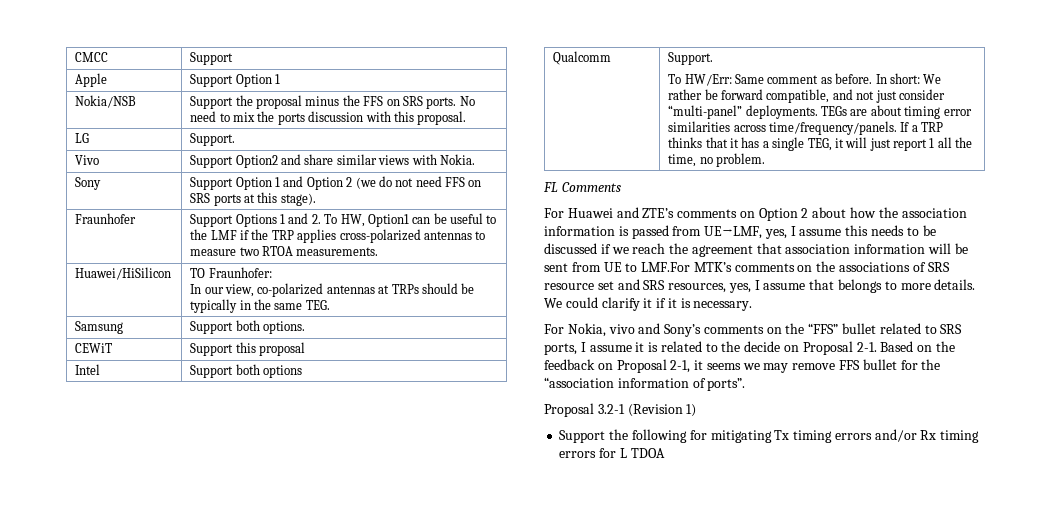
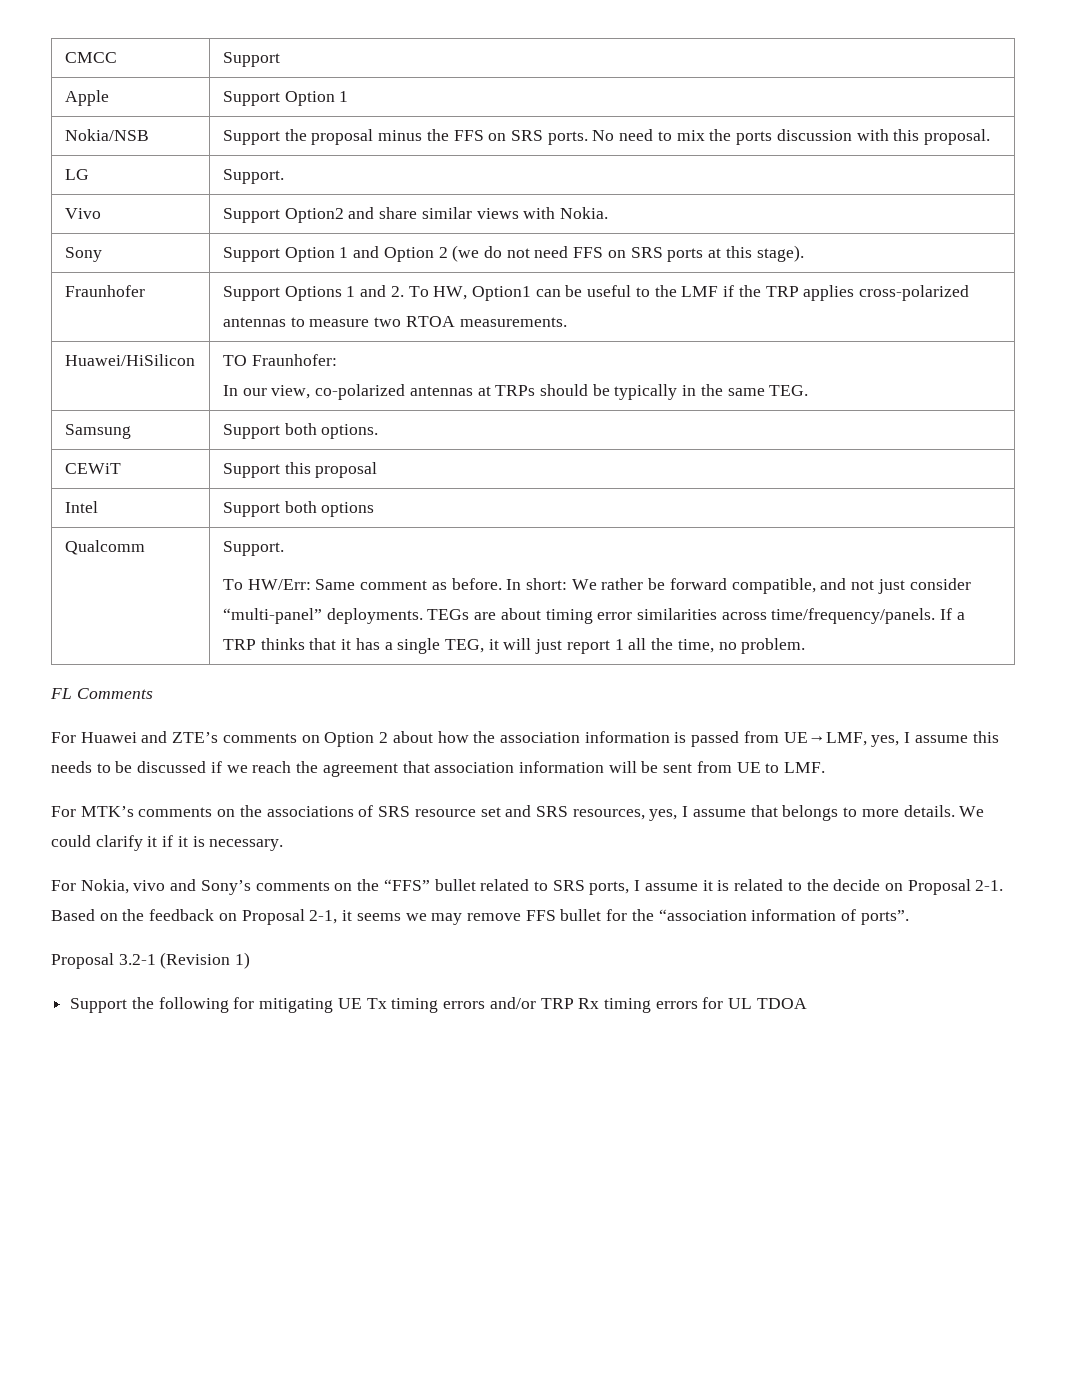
[641,262,691,272] LMF.For -> [784,762,826,773] [51,806,76,817] LMF. // For
(772, 436) none -> [337,998,362,1009] UE
(917, 435) none -> [540,998,574,1009] TRP
[619,448,627,458] L -> [728,998,753,1009] UL

